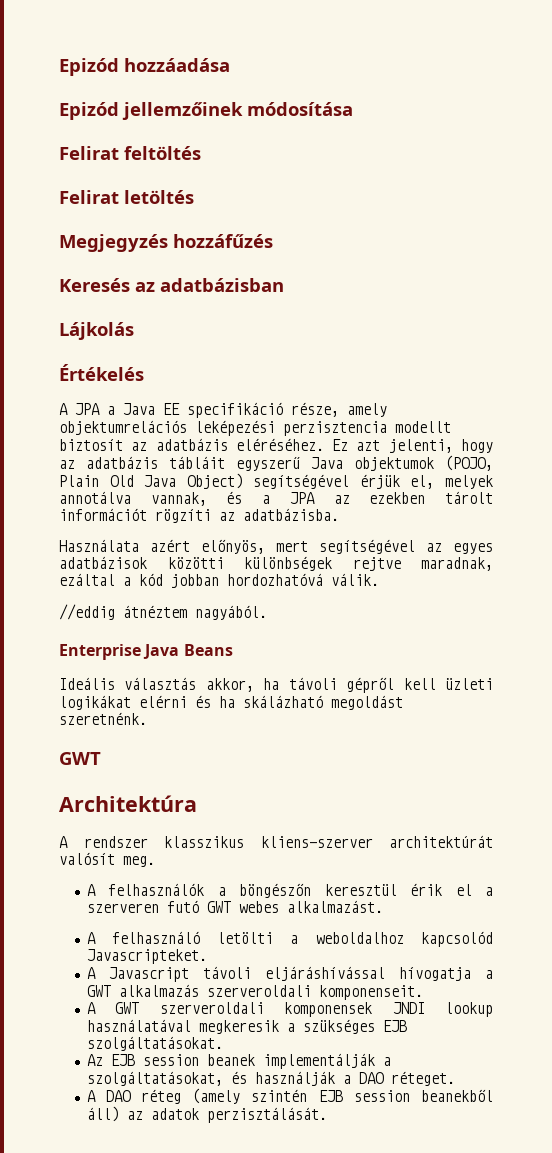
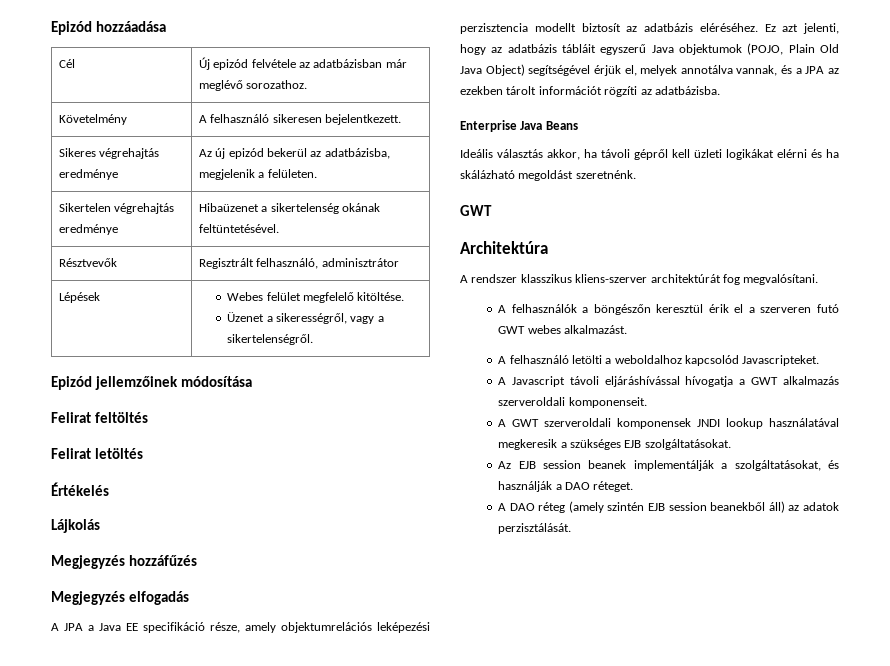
(230, 65) none -> [58,59,75,68] [198,57,407,70] [198,80,308,91] [58,114,127,125] [198,114,402,125] [58,148,160,159] [58,169,118,180] [198,148,390,159] [198,169,317,180] [58,203,175,214] [58,224,118,235] [198,203,381,214] [198,224,279,233] [58,258,117,267] [198,258,399,269] [58,292,100,303] [227,292,405,303] [227,312,384,324] [227,334,314,345] // Cél | Új epizód felvétele az adatbázisban már meglévő sorozathoz. // Követelmény | A felhasználó sikeresen bejelentkezett. // Sikeres végrehajtás eredménye | Az új epizód bekerül az adatbázisba, megjelenik a felületen. // Sikertelen végrehajtás eredménye | Hibaüzenet a sikertelenség okának feltüntetésével. // Résztvevők | Regisztrált felhasználó, adminisztrátor // Lépések | Webes felület megfelelő kitöltése. // Üzenet a sikerességről, vagy a sikertelenségről.
(194, 197) none -> [51,482,109,496] [51,519,100,533] // Értékelés // Lájkolás
[59,278,284,292] [59,322,134,340] [59,364,144,381] Keresés az adatbázisban // Lájkolás // Értékelés -> [51,591,189,605] Megjegyzés elfogadás
[59,539,493,554] [59,556,493,571] [59,573,379,588] [59,604,267,620] // Használata azért előnyös, mert segítségével az egyes adatbázisok közötti különbségek rejtve maradnak, ezáltal a kód jobban hordozhatóvá válik. // //eddig átnéztem nagyából. -> (720, 90) none
[59,852,155,867] valósít meg. -> [722,274,819,285] fog megvalósítani.

